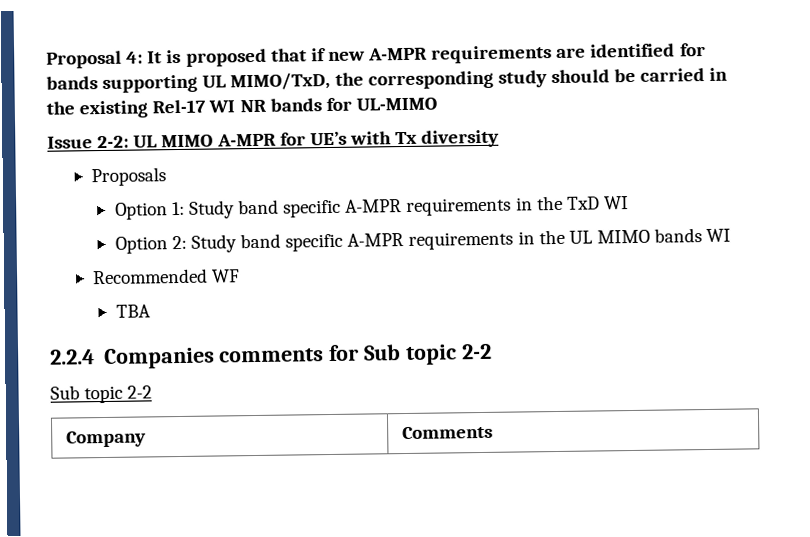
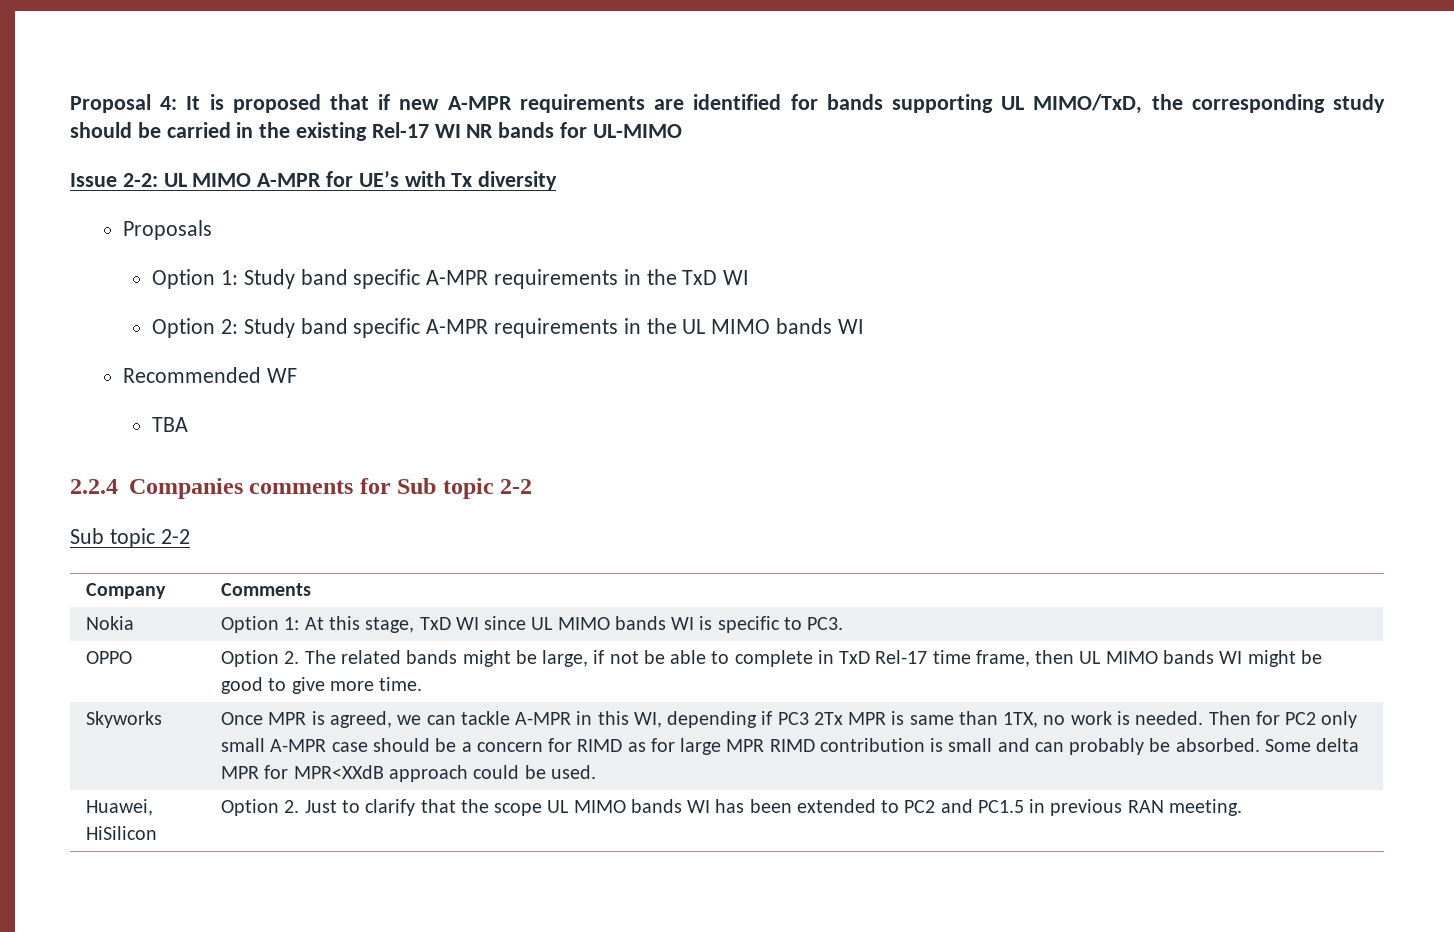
(493, 432) none -> [86,616,135,630] [221,616,844,633] [86,651,133,664] [221,650,1322,667] [221,677,423,694] [86,711,163,728] [221,711,1358,728] [221,738,1360,755] [221,765,596,782] [86,799,154,816] [86,826,158,840] [221,799,1243,816] // Nokia | Option 1: At this stage, TxD WI since UL MIMO bands WI is specific to PC3. // OPPO | Option 2. The related bands might be large, if not be able to complete in TxD Rel-17 time frame, then UL MIMO bands WI might be good to give more time. // Skyworks | Once MPR is agreed, we can tackle A-MPR in this WI, depending if PC3 2Tx MPR is same than 1TX, no work is needed. Then for PC2 only small A-MPR case should be a concern for RIMD as for large MPR RIMD contribution is small and can probably be absorbed. Some delta MPR for MPR<XXdB approach could be used. // Huawei, HiSilicon | Option 2. Just to clarify that the scope UL MIMO bands WI has been extended to PC2 and PC1.5 in previous RAN meeting.

